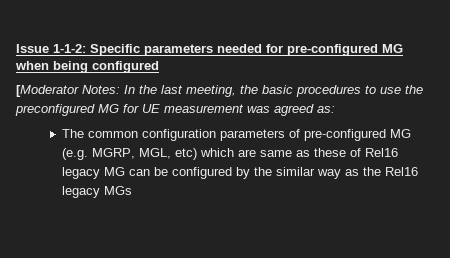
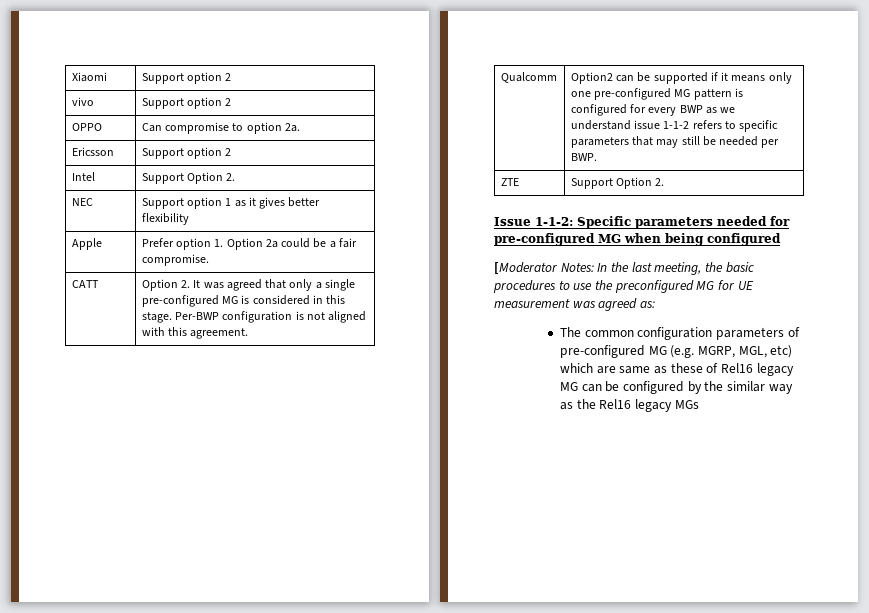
(16, 48) none -> [71,72,107,82] [141,72,232,84] [71,97,94,106] [141,97,232,109] [71,123,102,131] [141,122,300,134] [71,147,114,156] [141,147,232,159] [71,172,95,181] [141,172,236,184] [71,198,93,206] [141,197,321,209] [141,213,189,225] [71,238,102,250] [141,238,357,250] [141,254,209,266] [71,280,99,288] [141,279,355,291] [141,295,346,307] [141,311,367,323] [141,327,249,339] [500,72,557,83] [570,72,792,84] [570,88,743,100] [570,104,736,116] [570,120,779,132] [570,136,780,148] [570,153,597,161] [500,178,519,186] [570,177,665,189] Xiaomi | Support option 2 // vivo | Support option 2 // OPPO | Can compromise to option 2a. // Ericsson | Support option 2 // Intel | Support Option 2. // NEC | Support option 1 as it gives better flexibility // Apple | Prefer option 1. Option 2a could be a fair compromise. // CATT | Option 2. It was agreed that only a single pre-configured MG is considered in this stage. Per-BWP configuration is not aligned with this agreement. // Qualcomm | Option2 can be supported if it means only one pre-configured MG pattern is configured for every BWP as we understand issue 1-1-2 refers to specific parameters that may still be needed per BWP. // ZTE | Support Option 2. //

